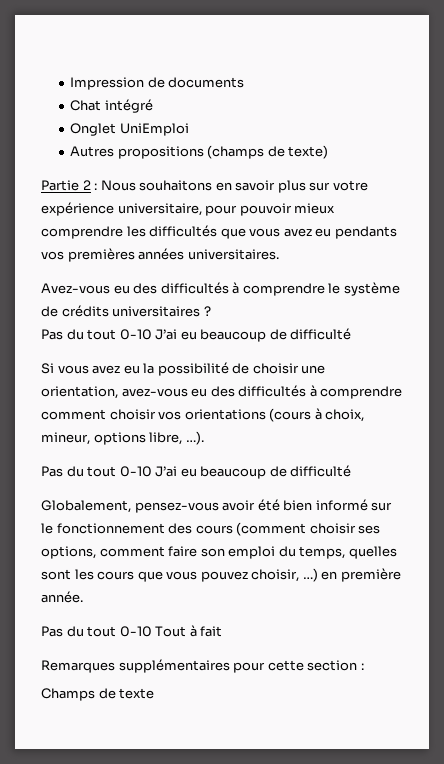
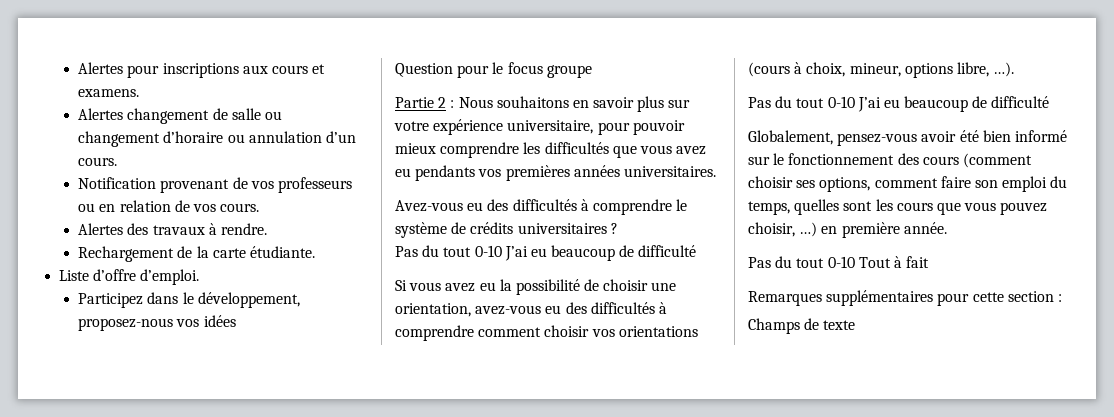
[70,77,245,90] [70,99,153,113] [70,123,189,136] [70,145,329,159] Impression de documents // Chat intégré // Onglet UniEmploi // Autres propositions (champs de texte) -> [78,62,326,78] [78,89,140,97] [78,108,282,124] [78,131,356,147] [78,157,118,166] [78,177,352,193] [78,200,260,212] [78,223,267,235] [78,246,315,262] [59,269,200,285] [78,292,300,308] [78,315,236,331] [395,62,592,78] Alertes pour inscriptions aux cours et examens. // Alertes changement de salle ou changement d’horaire ou annulation d’un cours. // Notification provenant de vos professeurs ou en relation de vos cours. // Alertes des travaux à rendre. // Rechargement de la carte étudiante. // Liste d’offre d’emploi. // Participez dans le développement, proposez-nous vos idées // Question pour le focus groupe

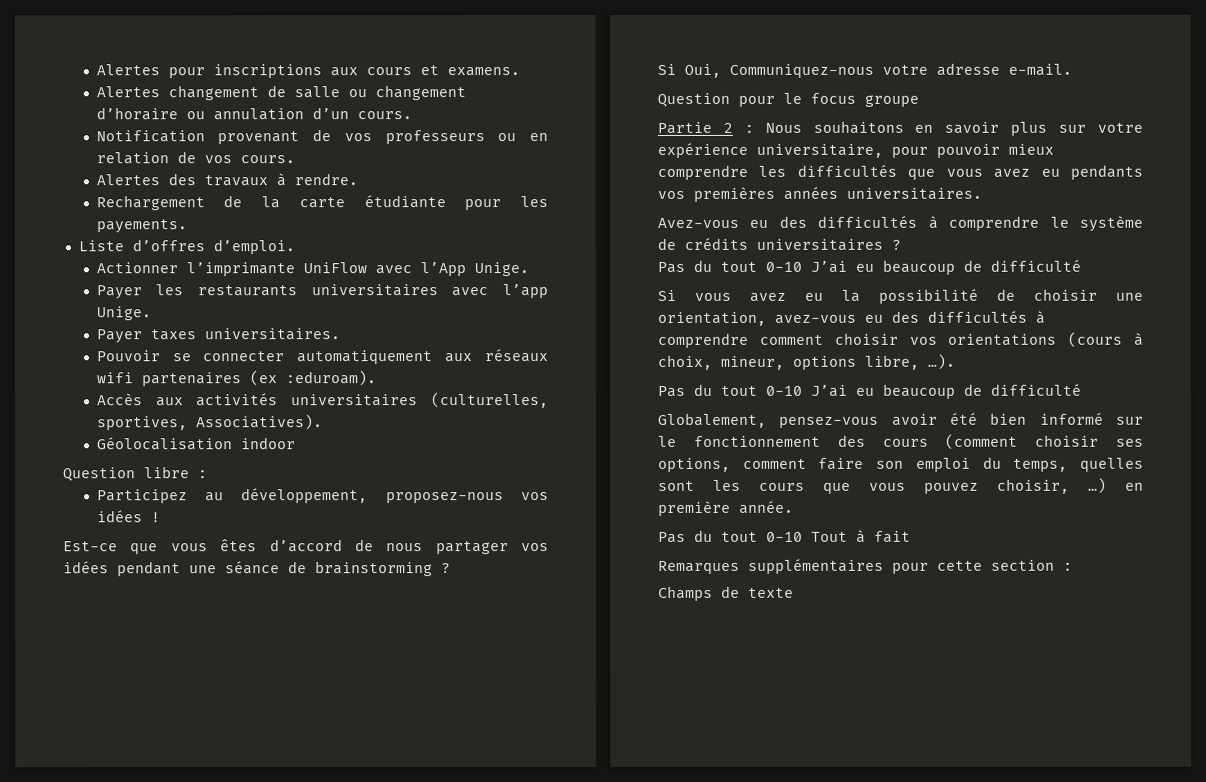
[249,246,315,258] étudiante. -> [363,195,548,211] [95,219,187,234] étudiante pour les payements.
[93,269,137,281] d’offre -> [131,239,205,252] d’offres
(200, 277) none -> [95,262,529,277] [95,284,548,300] [95,306,151,321] [95,328,340,344] [95,349,548,365] [95,370,376,387] [96,392,549,409] [96,414,323,431] [96,437,296,451] [63,466,208,482] // Actionner l’imprimante UniFlow avec l’App Unige. // Payer les restaurants universitaires avec l’app Unige. // Payer taxes universitaires. // Pouvoir se connecter automatiquement aux réseaux wifi partenaires (ex :eduroam). // Accès aux activités universitaires (culturelles, sportives, Associatives). // Géolocalisation indoor // Question libre :
[147,292,194,304] dans le -> [204,492,224,502] au
(236, 321) none -> [150,512,161,523] [63,539,549,555] [63,561,451,577] [657,62,1072,78] ! // Est-ce que vous êtes d’accord de nous partager vos idées pendant une séance de brainstorming ? // Si Oui, Communiquez-nous votre adresse e-mail.

